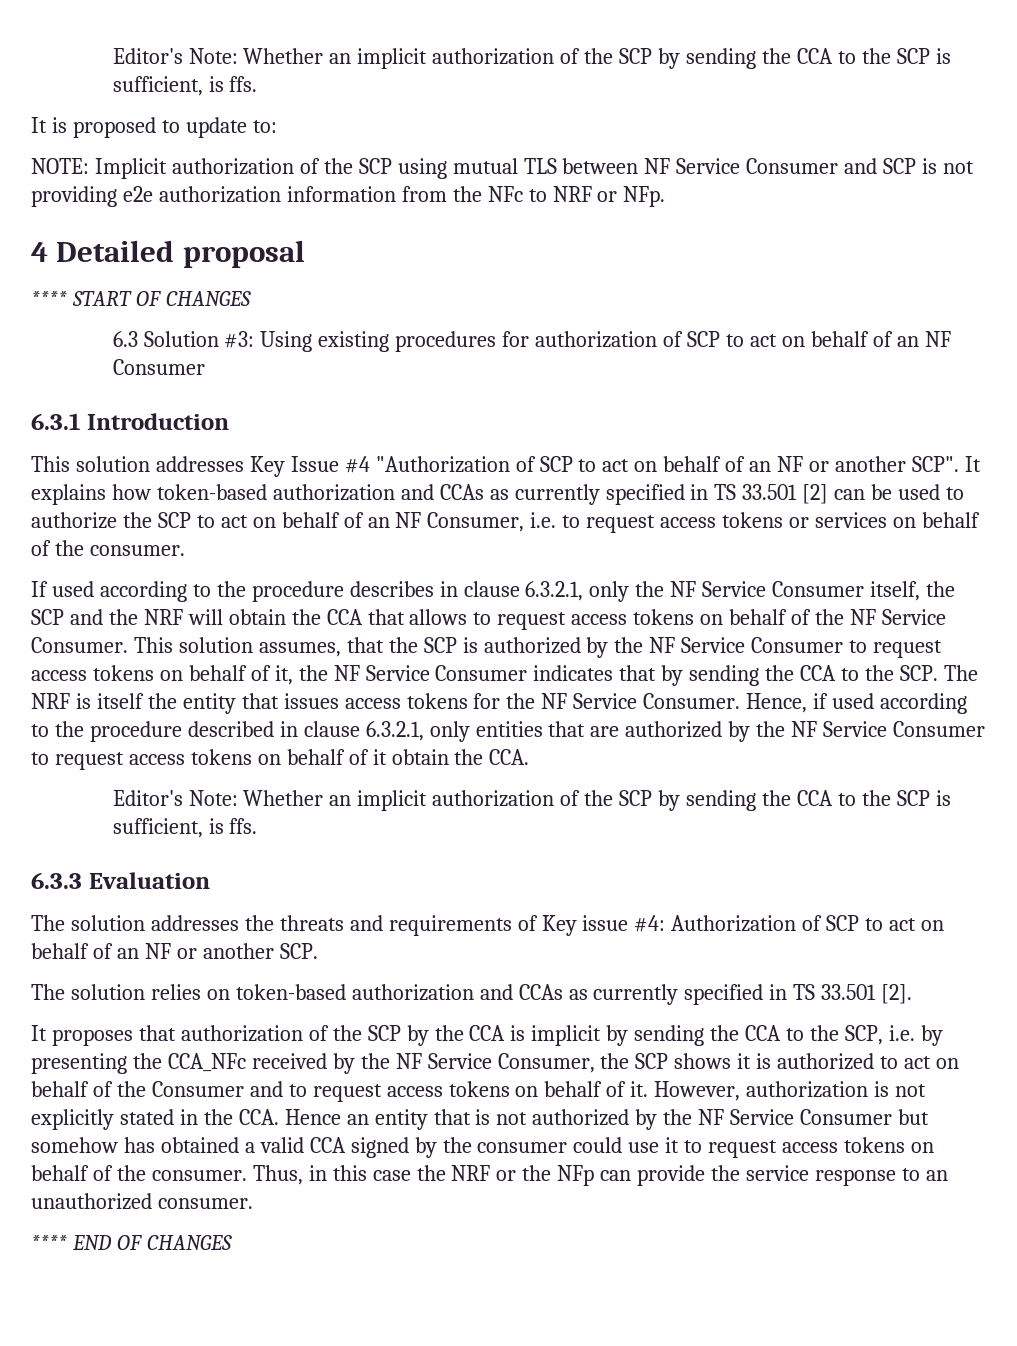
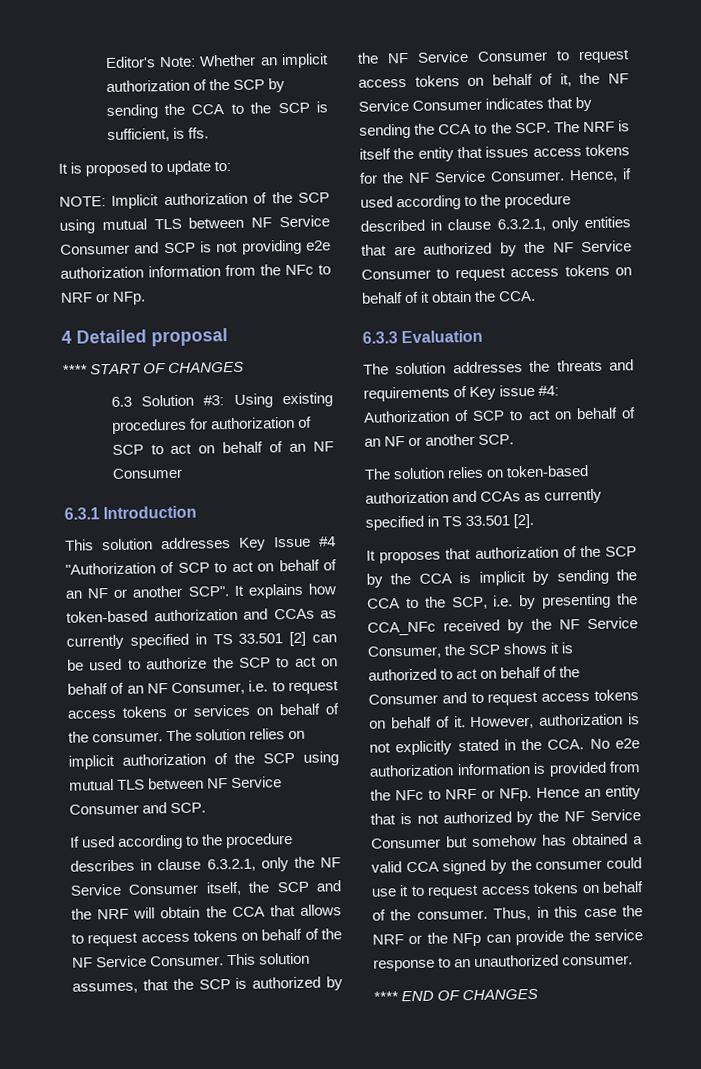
(185, 550) none -> [166,728,306,742] [68,751,340,770] [69,776,283,791] [69,802,207,815] The solution relies on implicit authorization of the SCP using mutual TLS between NF Service Consumer and SCP.
[112,790,951,811] [112,818,258,838] // Editor's Note: Whether an implicit authorization of the SCP by sending the CCA to the SCP is sufficient, is ffs. -> (537, 296) none
(279, 1117) none -> [589,738,640,750] [369,761,641,777] [370,788,532,802] No e2e authorization information is provided from the NFc to NRF or NFp.

